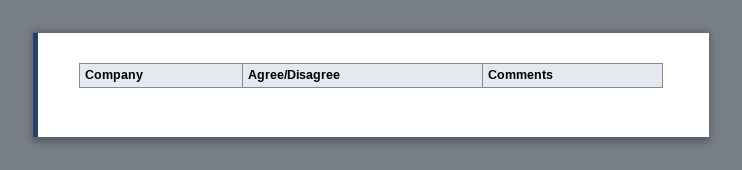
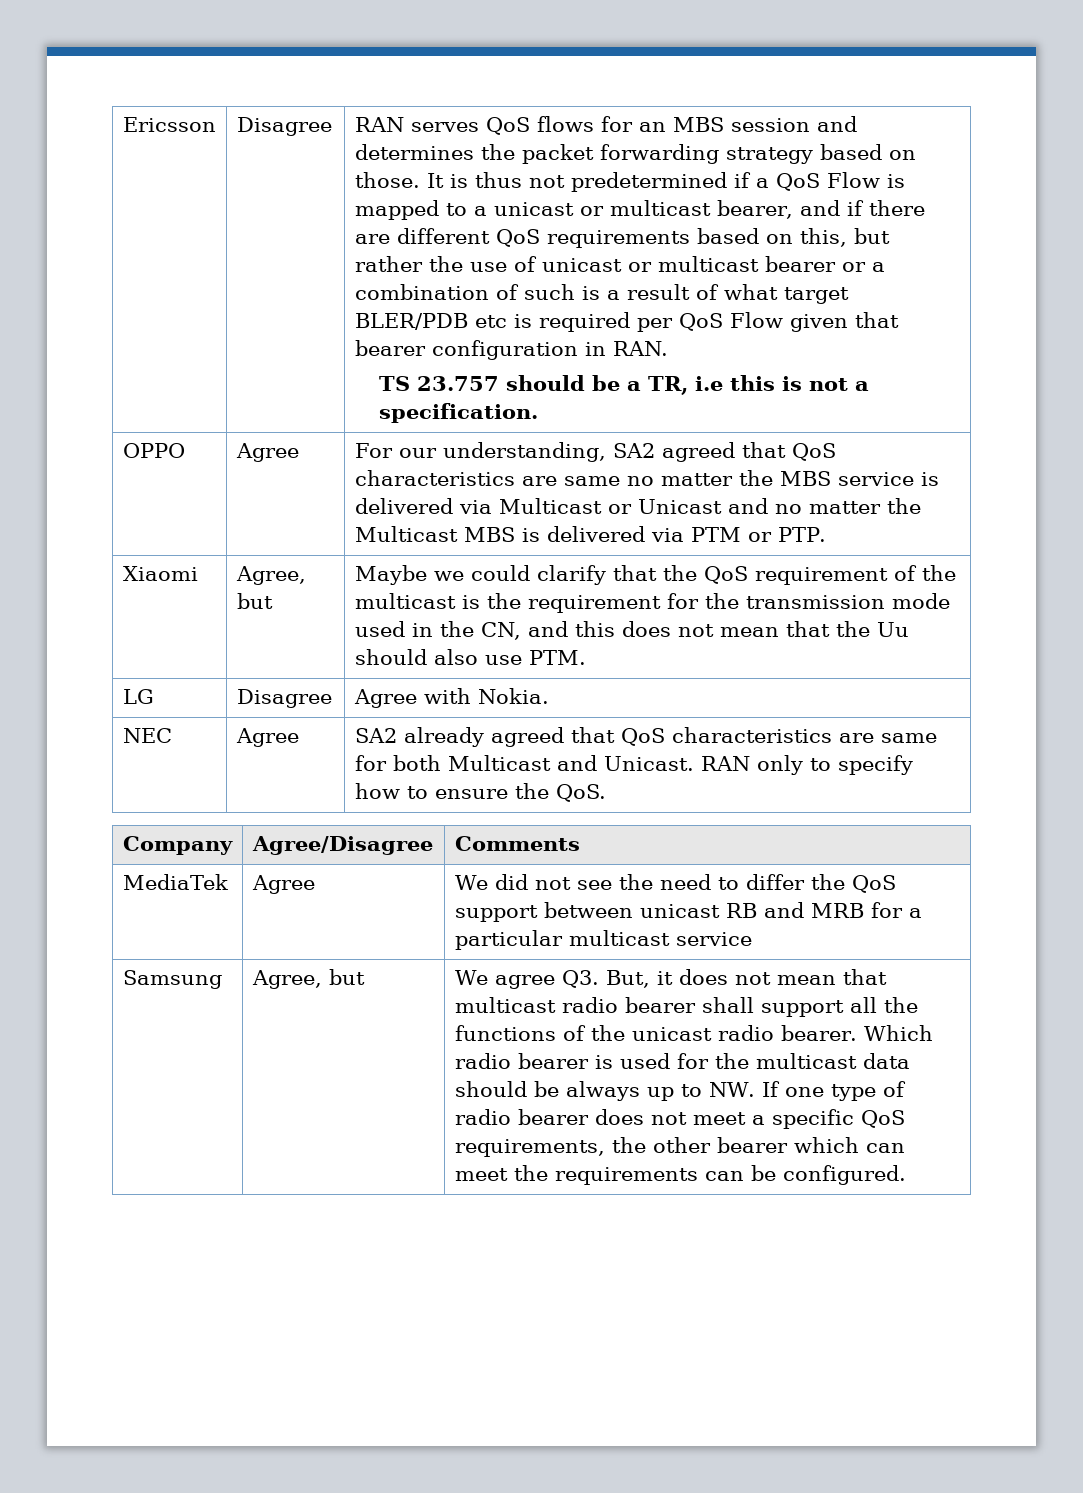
[85,70,144,82] [248,70,341,82] [488,70,554,79] Company | Agree/Disagree | Comments -> [122,117,216,132] [236,117,332,136] [354,116,857,135] [354,144,916,164] [354,172,905,192] [354,200,926,220] [354,228,890,248] [354,256,885,272] [354,284,849,304] [354,312,899,332] [354,340,669,360] [378,375,869,395] [378,403,538,423] [122,443,185,458] [235,443,299,462] [354,442,837,462] [354,470,939,486] [354,498,921,514] [354,526,827,542] [122,566,198,581] [235,566,306,585] [236,593,273,609] [354,565,956,585] [354,593,950,613] [354,621,910,640] [354,649,586,665] [122,689,154,704] [236,689,332,708] [353,688,549,708] [122,728,172,743] [235,728,299,747] [354,727,937,747] [354,755,913,775] [354,783,607,802] [122,836,233,855] [251,836,433,855] [454,836,580,851] [122,874,229,890] [251,875,315,894] [454,874,897,893] [454,902,922,922] [454,930,752,950] [122,970,222,989] [251,969,365,989] [454,969,888,989] [454,997,918,1017] [454,1025,934,1041] [454,1053,910,1069] [454,1081,907,1101] [454,1109,905,1129] [454,1137,905,1157] [454,1165,906,1185] Ericsson | Disagree | RAN serves QoS flows for an MBS session and determines the packet forwarding strategy based on those. It is thus not predetermined if a QoS Flow is mapped to a unicast or multicast bearer, and if there are different QoS requirements based on this, but rather the use of unicast or multicast bearer or a combination of such is a result of what target BLER/PDB etc is required per QoS Flow given that bearer configuration in RAN. // TS 23.757 should be a TR, i.e this is not a specification. // OPPO | Agree | For our understanding, SA2 agreed that QoS characteristics are same no matter the MBS service is delivered via Multicast or Unicast and no matter the Multicast MBS is delivered via PTM or PTP. // Xiaomi | Agree, but | Maybe we could clarify that the QoS requirement of the multicast is the requirement for the transmission mode used in the CN, and this does not mean that the Uu should also use PTM. // LG | Disagree | Agree with Nokia. // NEC | Agree | SA2 already agreed that QoS characteristics are same for both Multicast and Unicast. RAN only to specify how to ensure the QoS. // Company | Agree/Disagree | Comments // MediaTek | Agree | We did not see the need to differ the QoS support between unicast RB and MRB for a particular multicast service // Samsung | Agree, but | We agree Q3. But, it does not mean that multicast radio bearer shall support all the functions of the unicast radio bearer. Which radio bearer is used for the multicast data should be always up to NW. If one type of radio bearer does not meet a specific QoS requirements, the other bearer which can meet the requirements can be configured.

